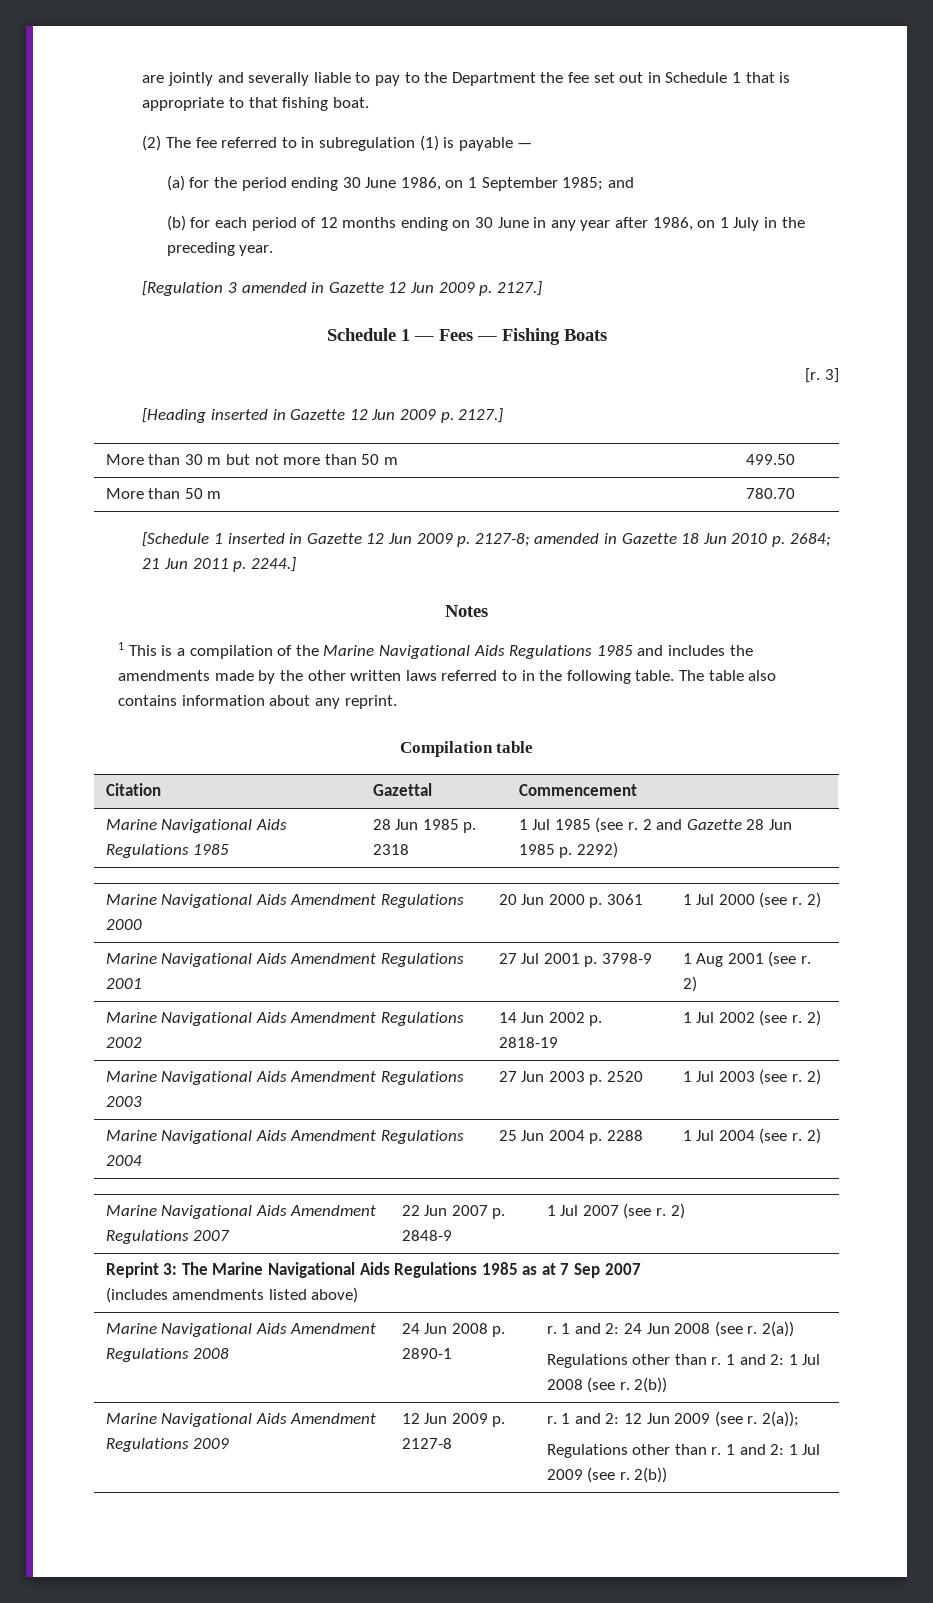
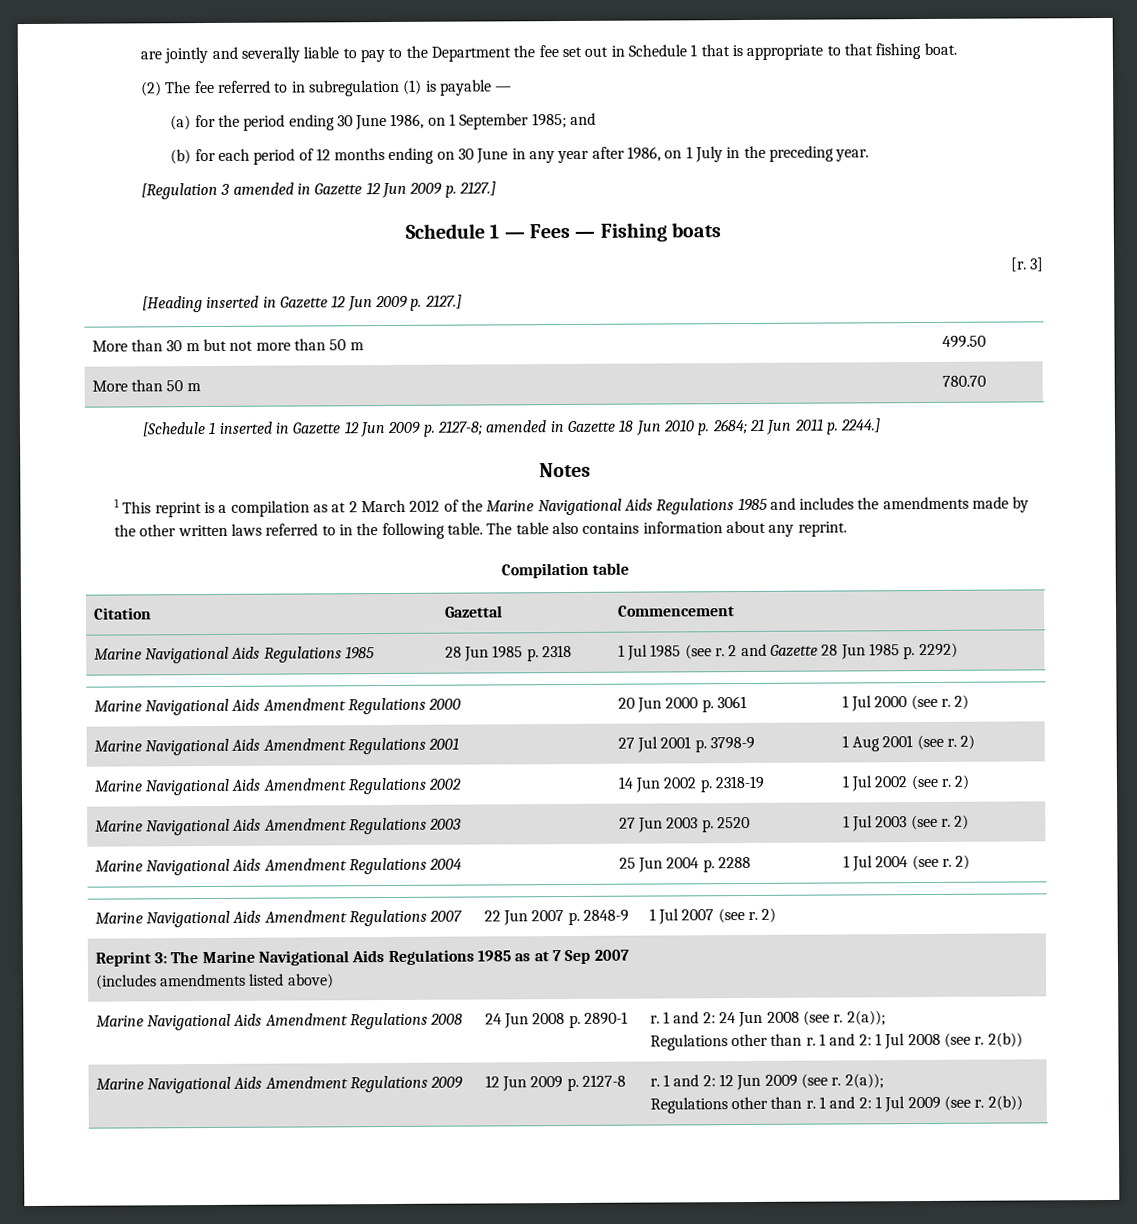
[563,329,607,341] Boats -> [671,222,722,238] boats
(157, 650) none -> [154,502,202,518] reprint
(273, 652) none -> [313,499,441,513] as at 2 March 2012
[498,1037,558,1048] 2818-19 -> [714,775,764,790] 2318-19
[761,1321,794,1337] 2(a)) -> [846,1010,886,1026] 2(a));

